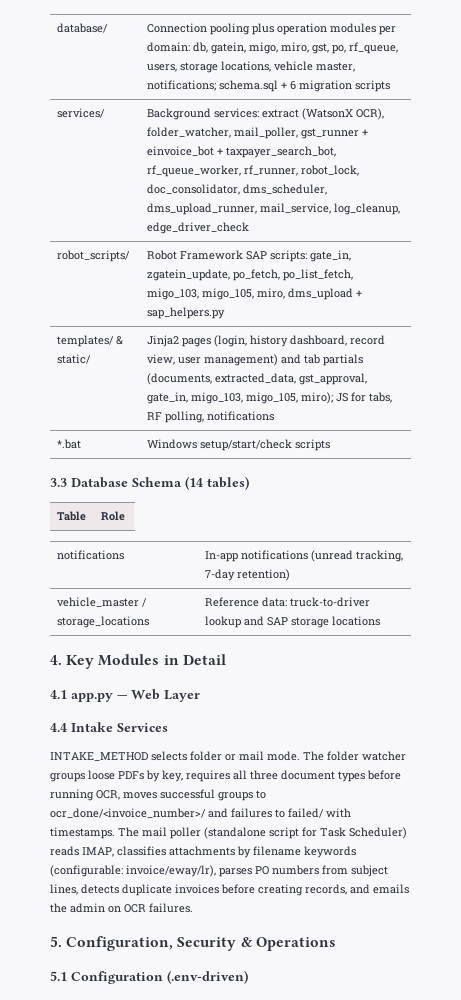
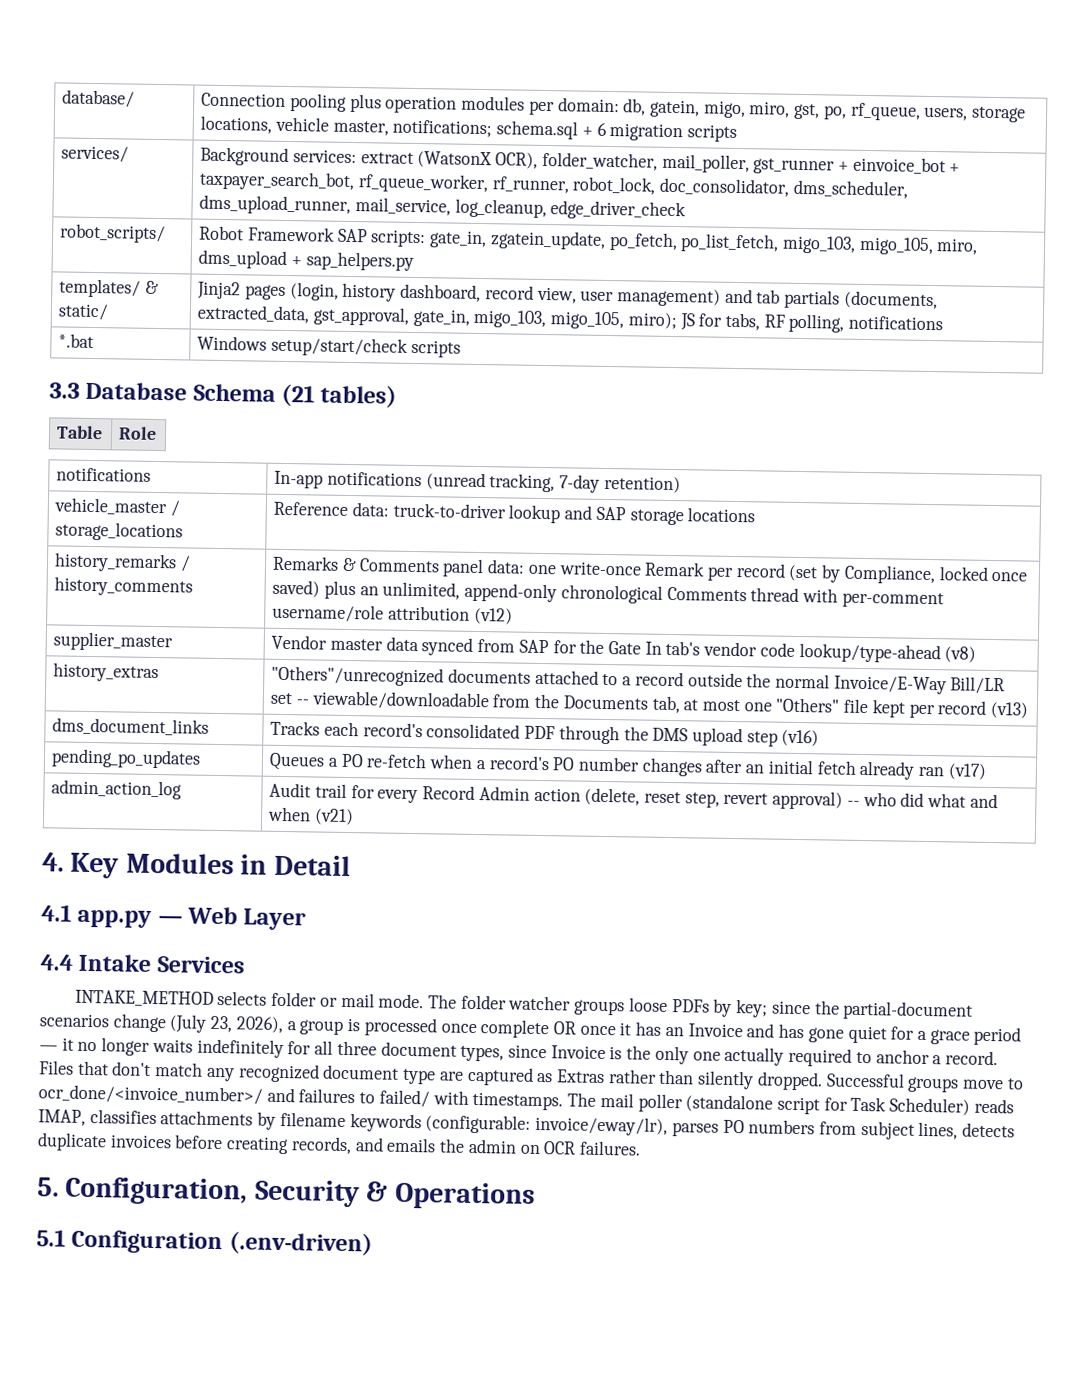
[185,476,203,490] (14 -> [281,383,316,407] (21
(381, 621) none -> [54,552,191,573] [54,576,194,597] [272,555,1028,585] [272,579,944,609] [272,603,513,625] [53,631,174,652] [271,634,977,664] [53,662,160,683] [271,665,1006,695] [270,690,1029,719] [52,717,210,736] [270,720,820,747] [51,748,202,769] [269,752,986,780] [51,779,183,800] [269,782,998,810] [268,806,354,826] // history_remarks / history_comments | Remarks & Comments panel data: one write-once Remark per record (set by Compliance, locked once saved) plus an unlimited, append-only chronological Comments thread with per-comment username/role attribution (v12) // supplier_master | Vendor master data synced from SAP for the Gate In tab's vendor code lookup/type-ahead (v8) // history_extras | "Others"/unrecognized documents attached to a record outside the normal Invoice/E-Way Bill/LR set -- viewable/downloadable from the Documents tab, at most one "Others" file kept per record (v13) // dms_document_links | Tracks each record's consolidated PDF through the DMS upload step (v16) // pending_po_updates | Queues a PO re-fetch when a record's PO number changes after an initial fetch already ran (v17) // admin_action_log | Audit trail for every Record Admin action (delete, reset step, revert approval) -- who did what and when (v21)
[162,770,401,782] [50,789,253,801] key, requires all three document types before running OCR, moves successful groups -> [736,999,974,1021] [39,1013,1022,1046] [39,1037,998,1067] [39,1060,1005,1093] key; since the partial-document scenarios change (July 23, 2026), a group is processed once complete OR once it has an Invoice and has gone quiet for a grace period — it no longer waits indefinitely for all three document types, since Invoice is the only one actually required to anchor a record. Files that don't match any recognized document type are captured as Extras rather than silently dropped. Successful groups move

